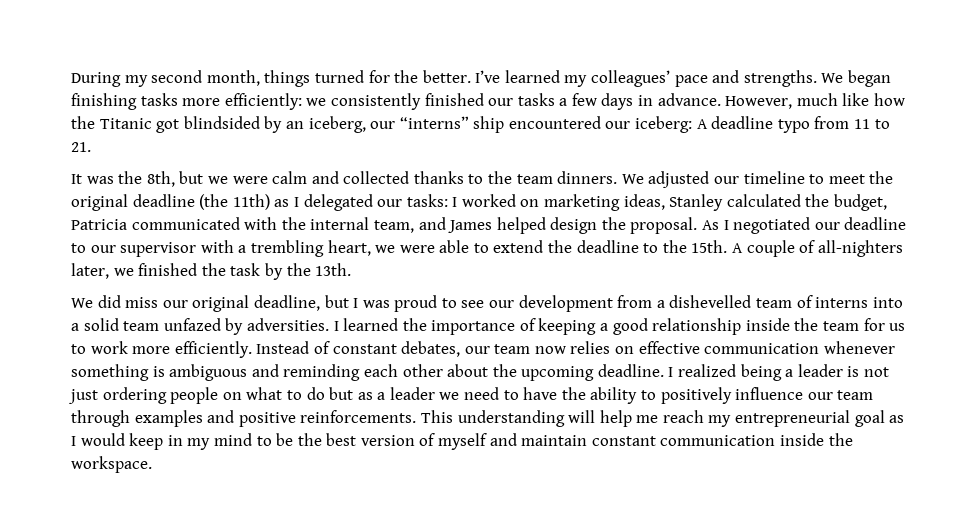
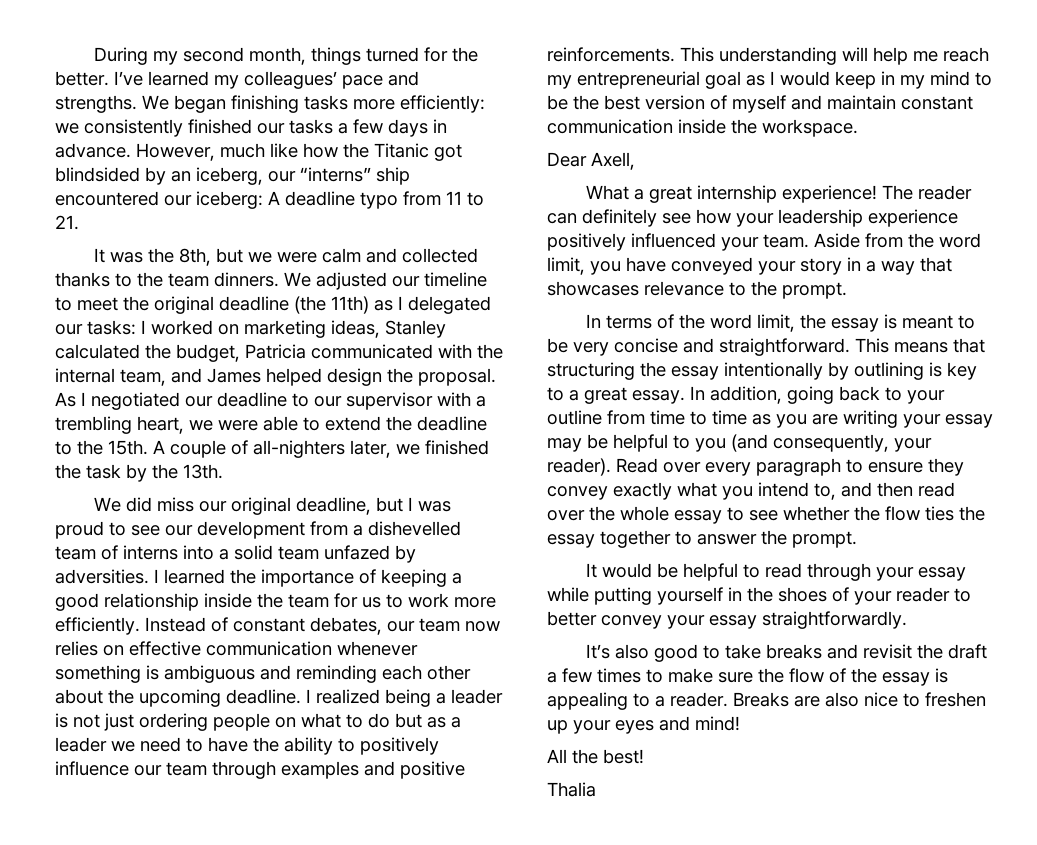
(152, 464) none -> [547,152,635,170] [585,185,972,203] [547,209,958,227] [547,233,981,251] [547,257,952,275] [547,281,847,299] [585,314,975,332] [547,338,985,356] [547,362,977,380] [547,386,945,404] [547,410,993,428] [547,434,932,452] [547,458,964,476] [547,482,955,500] [547,506,985,524] [547,530,857,548] [585,563,966,581] [547,587,971,605] [547,611,907,629] [585,644,987,662] [547,668,948,686] [547,692,986,710] [547,716,740,734] [547,749,644,764] [547,782,596,797] // Dear Axell, // What a great internship experience! The reader can definitely see how your leadership experience positively influenced your team. Aside from the word limit, you have conveyed your story in a way that showcases relevance to the prompt. // In terms of the word limit, the essay is meant to be very concise and straightforward. This means that structuring the essay intentionally by outlining is key to a great essay. In addition, going back to your outline from time to time as you are writing your essay may be helpful to you (and consequently, your reader). Read over every paragraph to ensure they convey exactly what you intend to, and then read over the whole essay to see whether the flow ties the essay together to answer the prompt. // It would be helpful to read through your essay while putting yourself in the shoes of your reader to better convey your essay straightforwardly. // It’s also good to take breaks and revisit the draft a few times to make sure the flow of the essay is appealing to a reader. Breaks are also nice to freshen up your eyes and mind! // All the best! // Thalia

